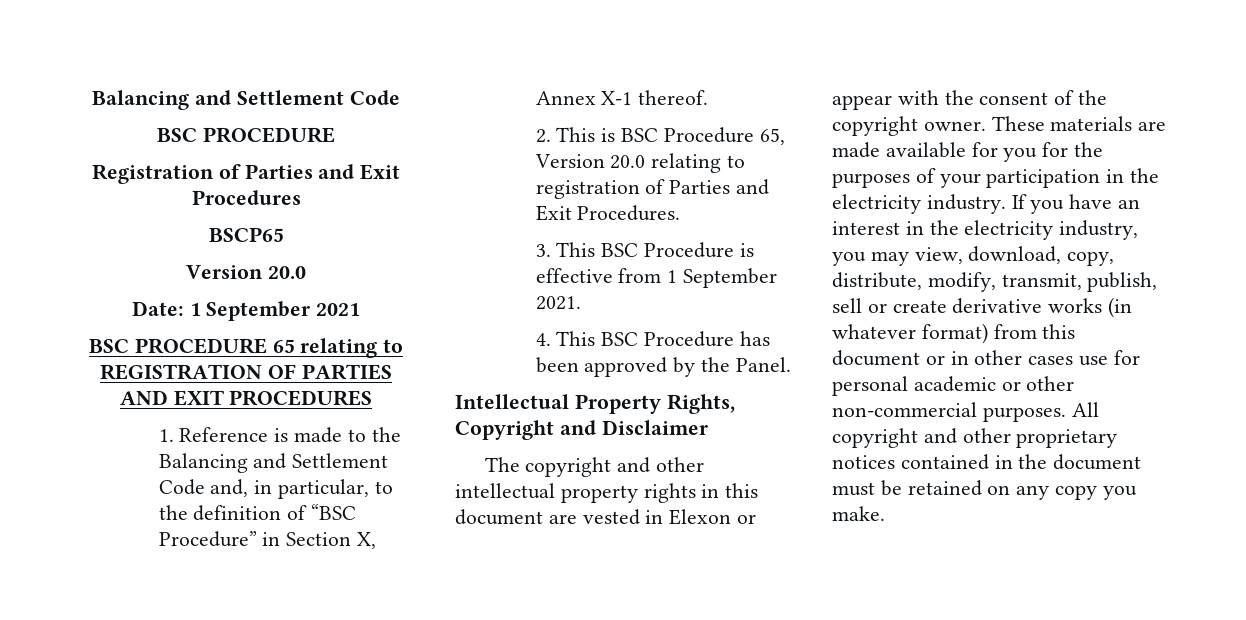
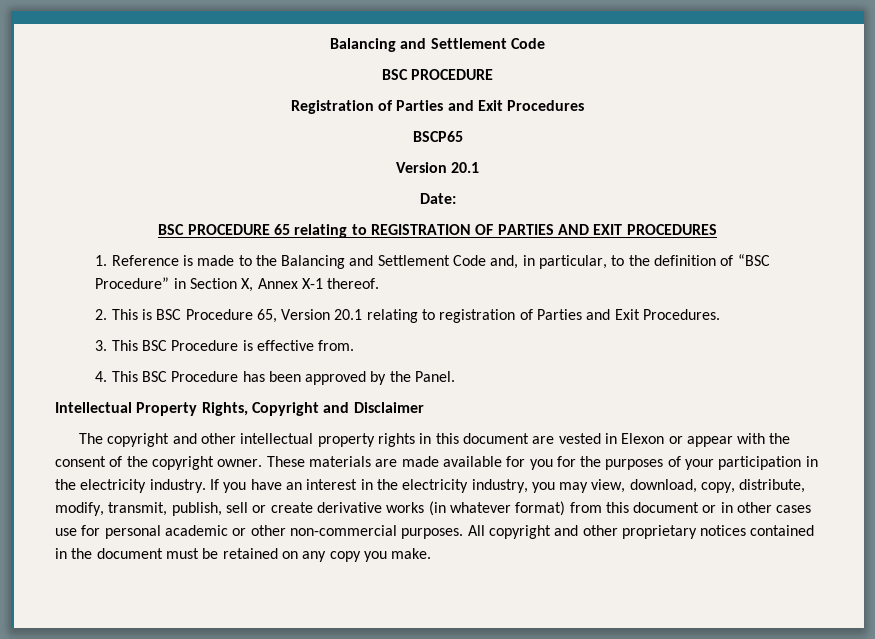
[267,266,306,279] 20.0 -> [451,162,480,173] 20.1
[189,301,361,321] 1 September 2021 -> (456, 198) none
[610,155,646,169] 20.0 -> [334,309,363,320] 20.1
[618,268,777,288] [535,296,581,310] from 1 September 2021. -> [318,340,355,351] from.

